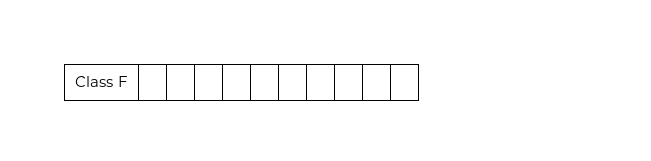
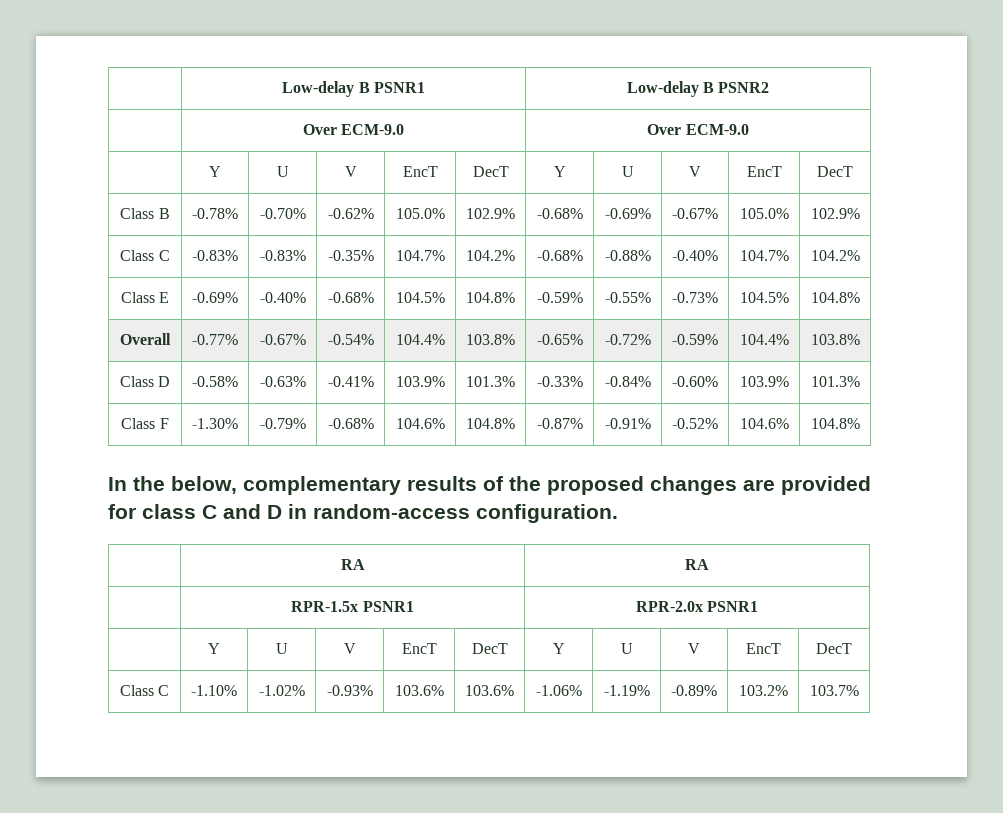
[75,76,128,87] Class F | | | | | | | | | | -> [282,81,425,97] [626,81,770,97] [302,124,405,135] [647,124,749,135] [209,166,221,177] [276,166,289,177] [344,166,357,177] [402,166,438,177] [472,166,509,177] [553,166,566,177] [621,166,634,177] [689,166,701,177] [746,166,782,177] [817,166,853,177] [120,208,170,219] [192,208,238,219] [259,208,306,219] [327,208,374,219] [395,208,445,219] [466,208,515,219] [536,208,583,219] [604,208,651,219] [672,208,718,219] [739,208,789,219] [810,208,860,219] [120,250,170,261] [192,250,238,261] [259,250,306,261] [327,250,374,261] [395,250,445,261] [466,250,515,261] [536,250,583,261] [604,250,651,261] [672,250,718,261] [739,250,789,261] [810,250,860,261] [120,292,170,303] [192,292,238,303] [259,292,306,303] [327,292,374,303] [395,292,445,303] [466,292,515,303] [536,292,583,303] [604,292,651,303] [672,292,718,303] [739,292,789,303] [810,292,860,303] [120,333,171,345] [192,334,238,345] [259,334,306,345] [327,334,374,345] [395,334,445,345] [466,334,515,345] [536,334,583,345] [604,334,651,345] [672,334,718,345] [739,334,789,345] [810,334,860,345] [119,376,171,387] [192,376,238,387] [259,376,306,387] [327,376,374,387] [395,376,445,387] [466,376,515,387] [536,376,583,387] [604,376,651,387] [672,376,718,387] [739,376,789,387] [810,376,860,387] [121,418,169,429] [192,418,238,429] [259,418,306,429] [327,418,374,429] [395,418,445,429] [466,418,515,429] [536,418,583,429] [604,418,651,429] [672,418,718,429] [739,418,789,429] [810,418,860,429] [108,476,871,495] [108,504,618,523] [340,559,365,570] [685,559,709,570] [291,601,414,612] [635,601,759,612] [208,643,220,654] [275,643,288,654] [343,643,356,654] [401,643,437,654] [471,643,508,654] [552,643,565,654] [620,643,633,654] [688,643,700,654] [745,643,781,654] [816,643,852,654] [119,685,170,696] [191,685,237,696] [258,685,305,696] [326,685,373,696] [394,685,444,696] [465,685,514,696] [535,685,582,696] [603,685,650,696] [671,685,717,696] [738,685,788,696] [809,685,859,696] | Low-delay B PSNR1 | Low-delay B PSNR2 // | Over ECM-9.0 | Over ECM-9.0 // | Y | U | V | EncT | DecT | Y | U | V | EncT | DecT // Class B | -0.78% | -0.70% | -0.62% | 105.0% | 102.9% | -0.68% | -0.69% | -0.67% | 105.0% | 102.9% // Class C | -0.83% | -0.83% | -0.35% | 104.7% | 104.2% | -0.68% | -0.88% | -0.40% | 104.7% | 104.2% // Class E | -0.69% | -0.40% | -0.68% | 104.5% | 104.8% | -0.59% | -0.55% | -0.73% | 104.5% | 104.8% // Overall | -0.77% | -0.67% | -0.54% | 104.4% | 103.8% | -0.65% | -0.72% | -0.59% | 104.4% | 103.8% // Class D | -0.58% | -0.63% | -0.41% | 103.9% | 101.3% | -0.33% | -0.84% | -0.60% | 103.9% | 101.3% // Class F | -1.30% | -0.79% | -0.68% | 104.6% | 104.8% | -0.87% | -0.91% | -0.52% | 104.6% | 104.8% // In the below, complementary results of the proposed changes are provided for class C and D in random-access configuration. // | RA | RA // | RPR-1.5x PSNR1 | RPR-2.0x PSNR1 // | Y | U | V | EncT | DecT | Y | U | V | EncT | DecT // Class C | -1.10% | -1.02% | -0.93% | 103.6% | 103.6% | -1.06% | -1.19% | -0.89% | 103.2% | 103.7%

